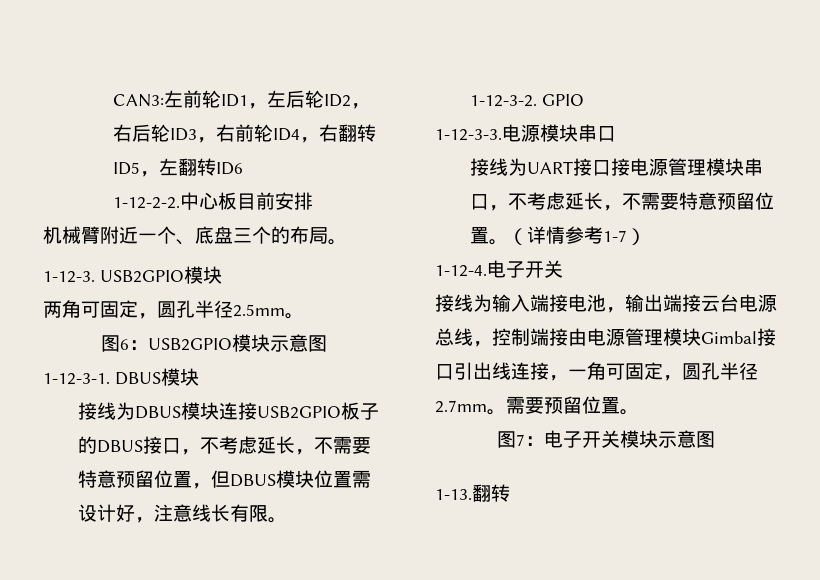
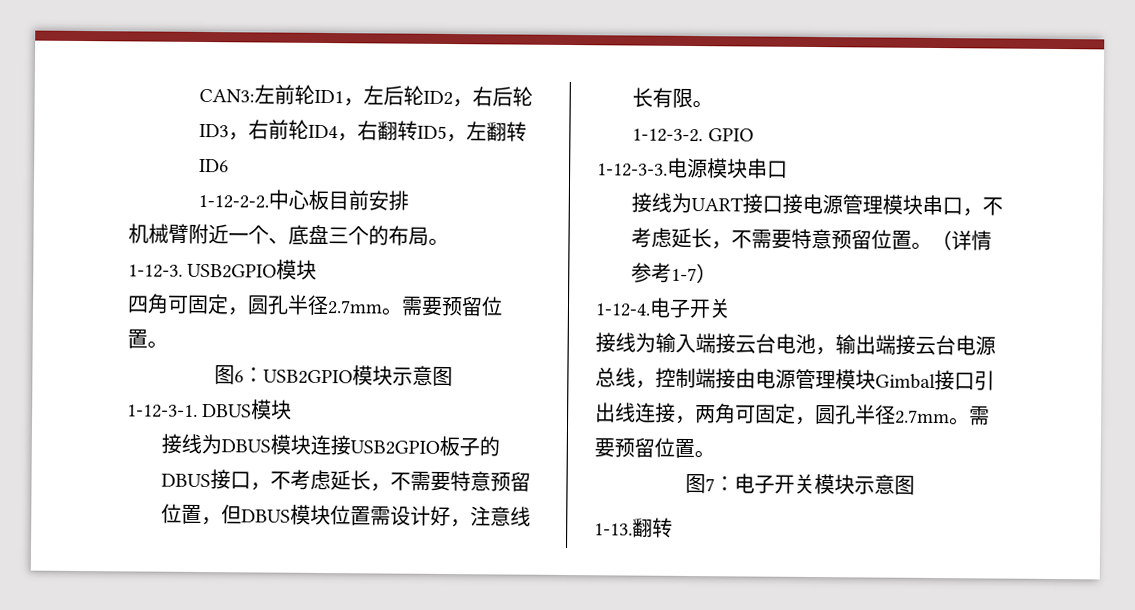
[43,300,285,319] 两角可固定，圆孔半径2.5mm -> [127,293,503,317] [127,329,148,349] 四角可固定，圆孔半径2.7mm。需要预留位置
(568, 303) none -> [735,333,776,354] 云台
[568,369,587,378] 一 -> [695,405,716,424] 两

